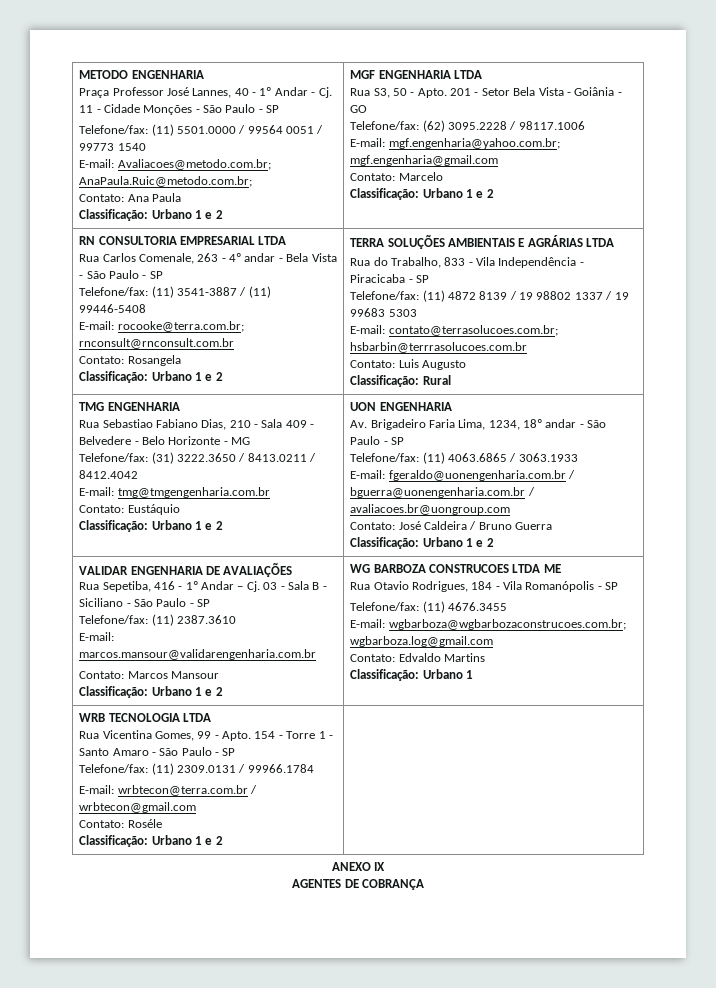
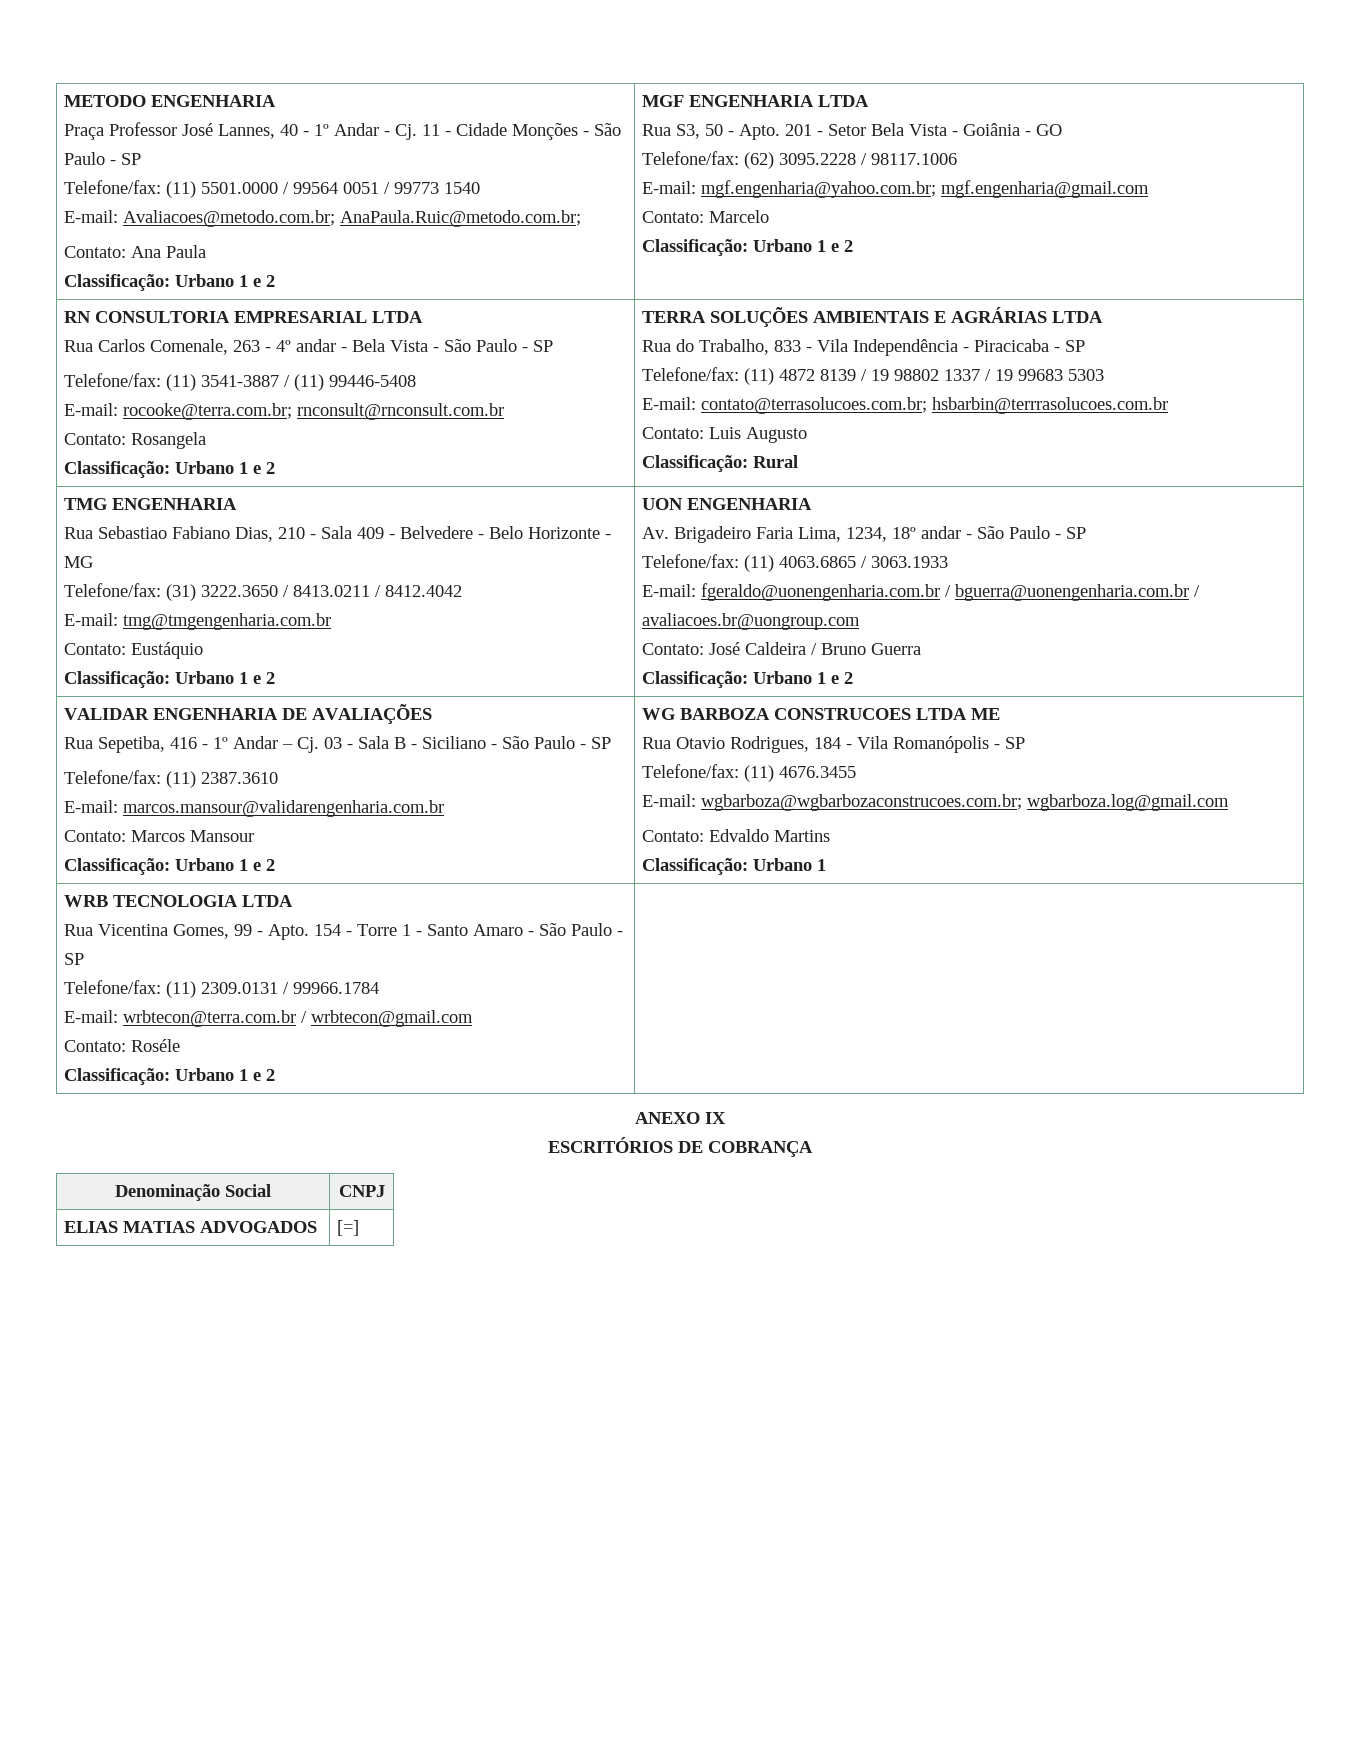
[292,879,342,888] AGENTES -> [548,1137,673,1153] ESCRITÓRIOS
(424, 884) none -> [115,1184,271,1201] [338,1185,385,1197] [64,1221,318,1233] [337,1220,360,1236] // Denominação Social | CNPJ // ELIAS MATIAS ADVOGADOS | [=]

